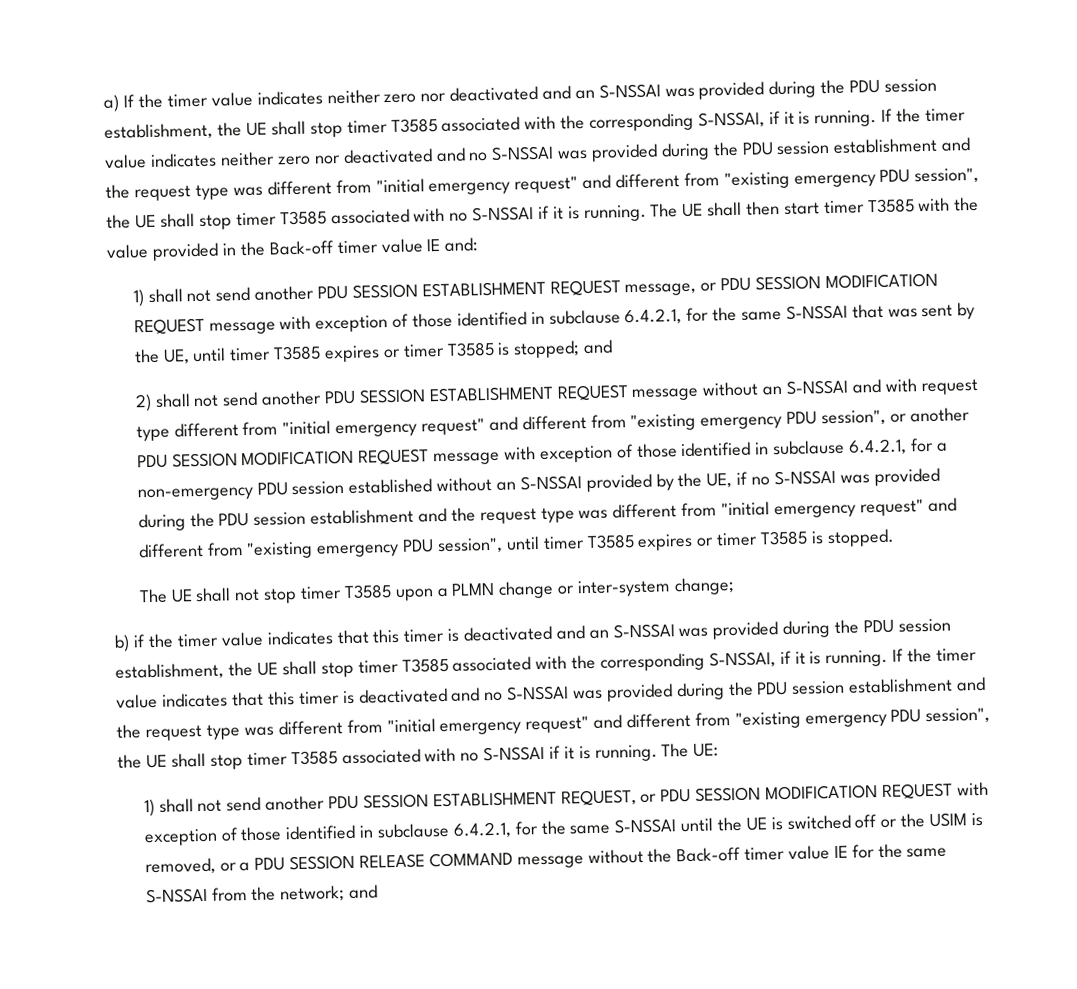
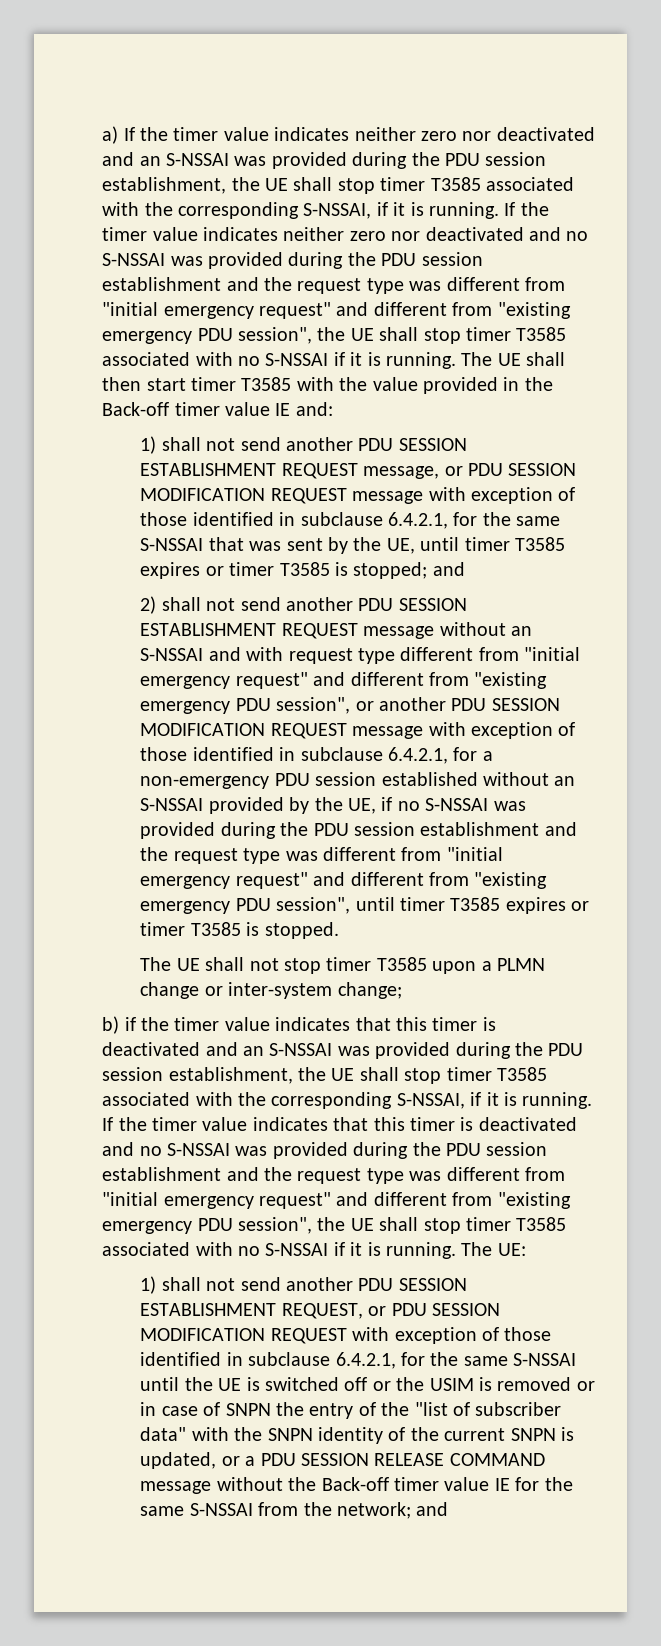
[144,857,216,876] removed, -> [497,1377,595,1391] [140,1402,562,1419] [140,1427,575,1444] [140,1452,217,1469] removed or in case of SNPN the entry of the "list of subscriber data" with the SNPN identity of the current SNPN is updated,

